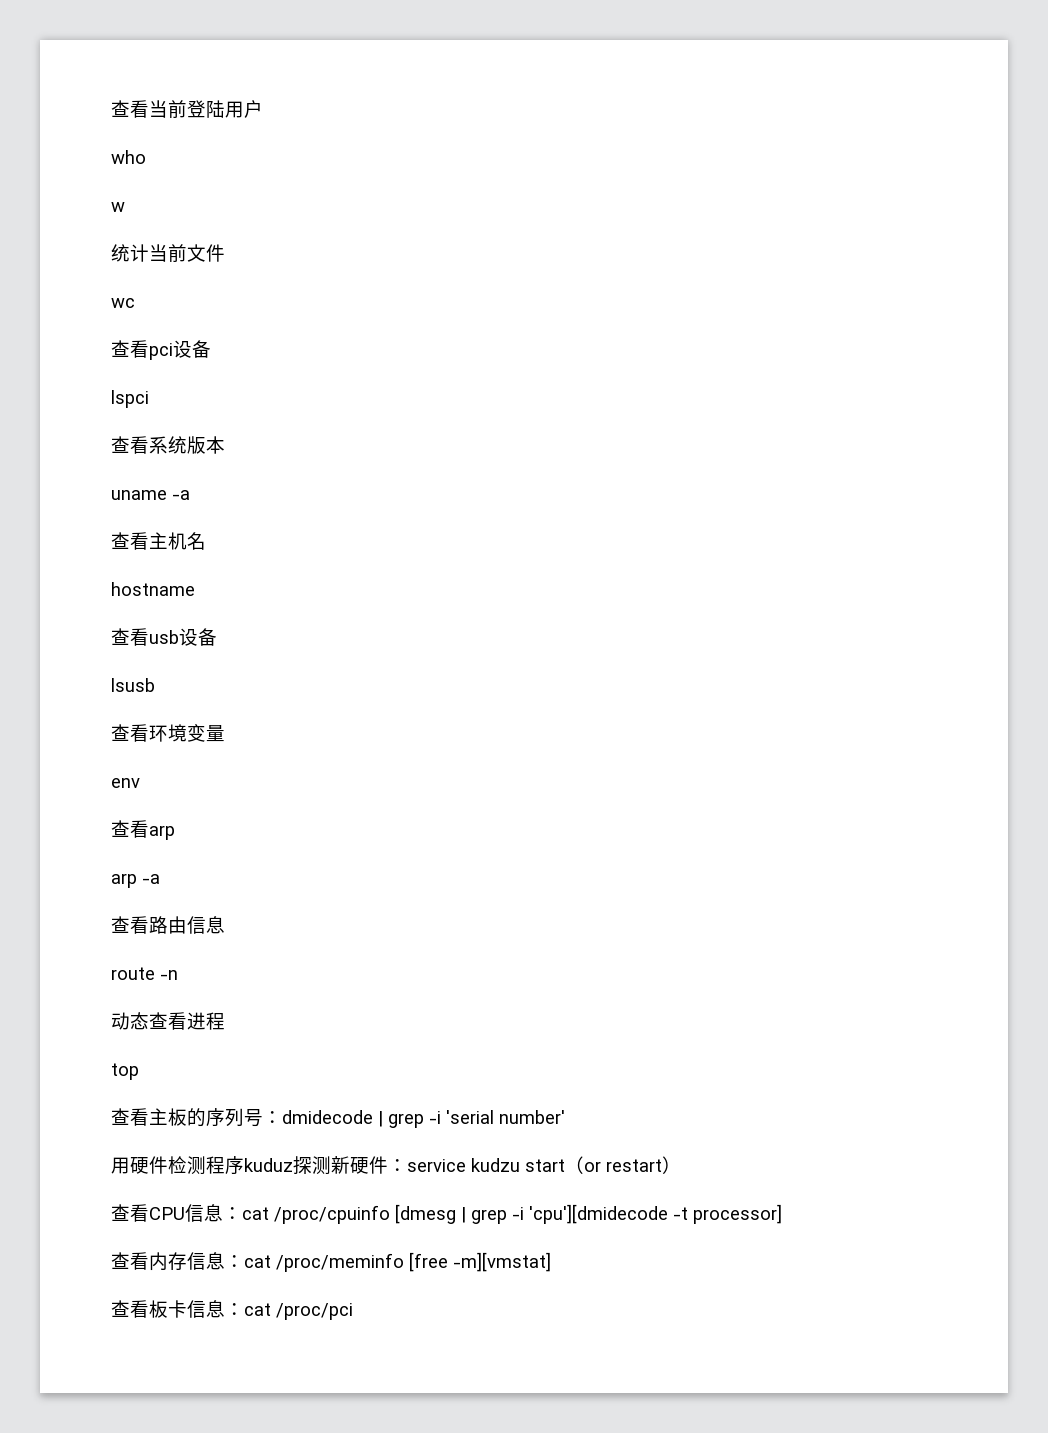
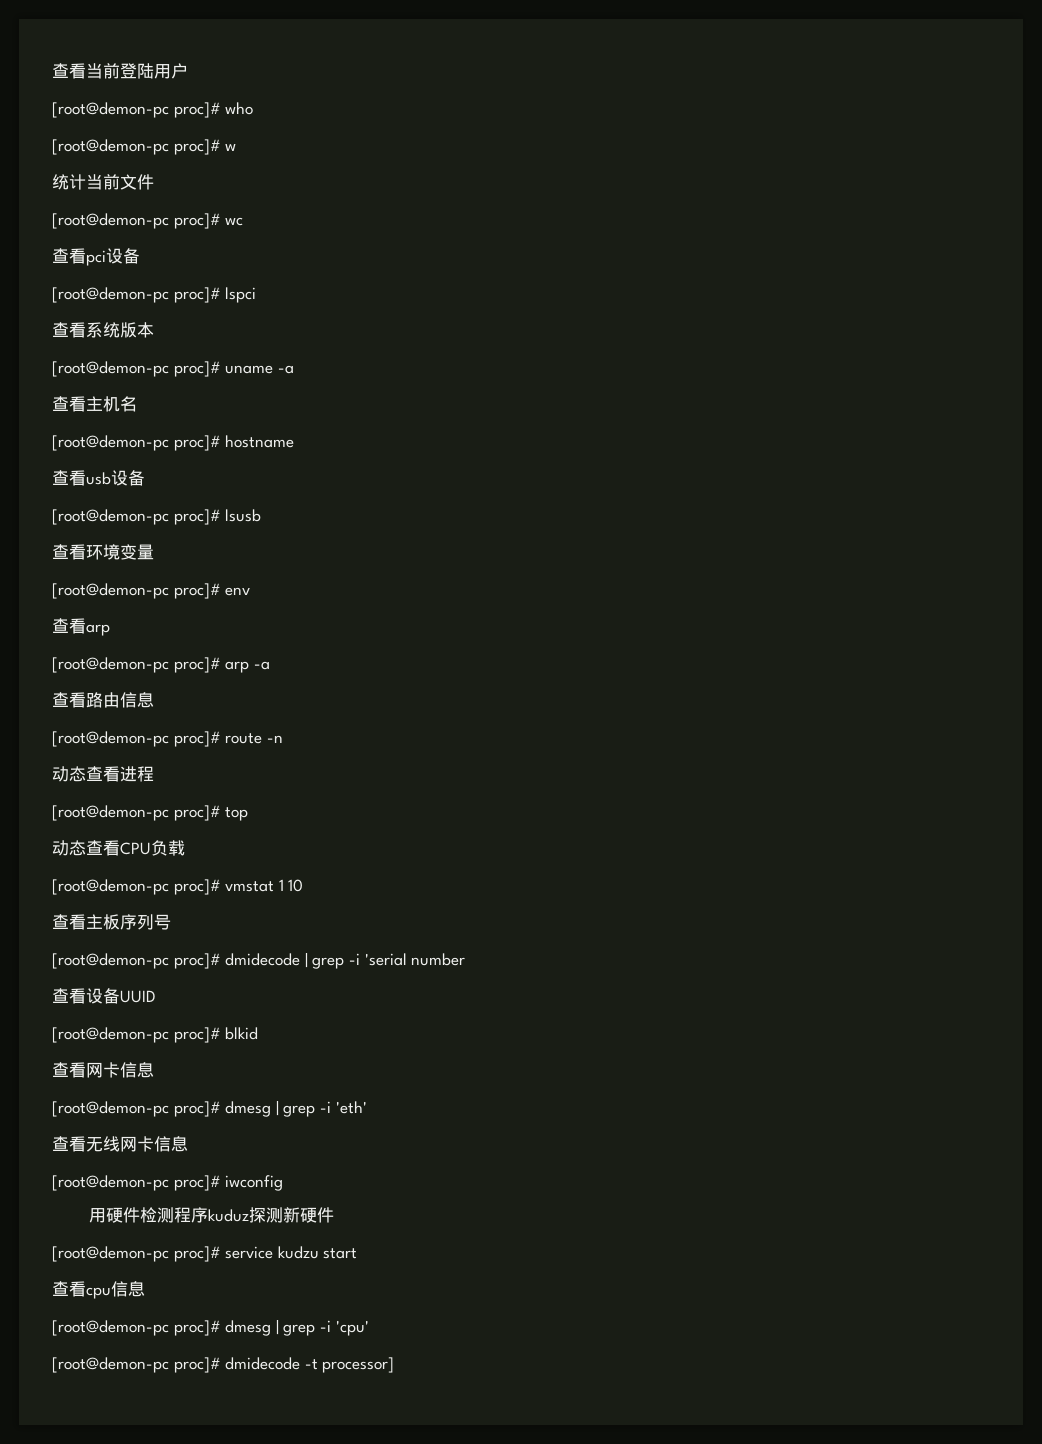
(263, 109) none -> [52,102,221,118] [root@demon-pc proc]#
(146, 157) none -> [52,139,221,155] [root@demon-pc proc]#
(225, 253) none -> [52,213,221,229] [root@demon-pc proc]#
(211, 349) none -> [52,287,221,303] [root@demon-pc proc]#
(225, 445) none -> [52,361,221,377] [root@demon-pc proc]#
(206, 541) none -> [52,435,221,451] [root@demon-pc proc]#
(217, 637) none -> [52,509,221,525] [root@demon-pc proc]#
(225, 733) none -> [52,583,221,599] [root@demon-pc proc]#
(175, 833) none -> [52,657,221,673] [root@demon-pc proc]#
(225, 925) none -> [52,731,221,747] [root@demon-pc proc]#
(225, 1021) none -> [52,805,221,821] [root@demon-pc proc]#
(139, 1071) none -> [52,840,185,856] [52,879,304,895] // 动态查看CPU负载 // [root@demon-pc proc]# vmstat 1 10
[187,1108,206,1127] 的 -> (120, 922) none
[263,1111,282,1124] ： -> [52,953,221,969] // [root@demon-pc proc]#
[499,1110,565,1124] number' -> [411,953,466,966] [52,988,156,1004] [52,1027,259,1043] [52,1062,154,1078] [52,1101,367,1117] [52,1136,188,1152] [52,1175,284,1191] number // 查看设备UUID // [root@demon-pc proc]# blkid // 查看网卡信息 // [root@demon-pc proc]# dmesg | grep -i 'eth' // 查看无线网卡信息 // [root@demon-pc proc]# iwconfig
[388,1159,407,1172] ： -> [52,1246,221,1262] // [root@demon-pc proc]#
[565,1156,681,1174] [111,1204,782,1224] [111,1252,551,1272] [111,1300,353,1320] （or restart） // 查看CPU信息：cat /proc/cpuinfo [dmesg | grep -i 'cpu'][dmidecode -t processor] // 查看内存信息：cat /proc/meminfo [free -m][vmstat] // 查看板卡信息：cat /proc/pci -> [52,1281,145,1299] [52,1320,369,1336] [52,1357,395,1373] // 查看cpu信息 // [root@demon-pc proc]# dmesg | grep -i 'cpu' // [root@demon-pc proc]# dmidecode -t processor]

